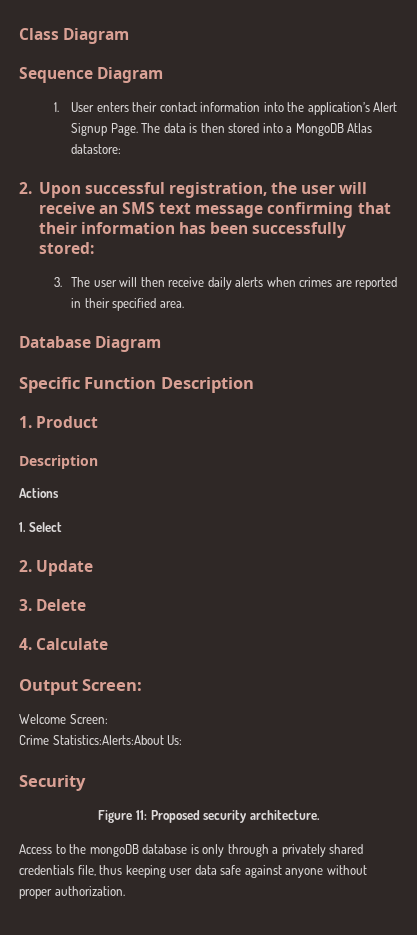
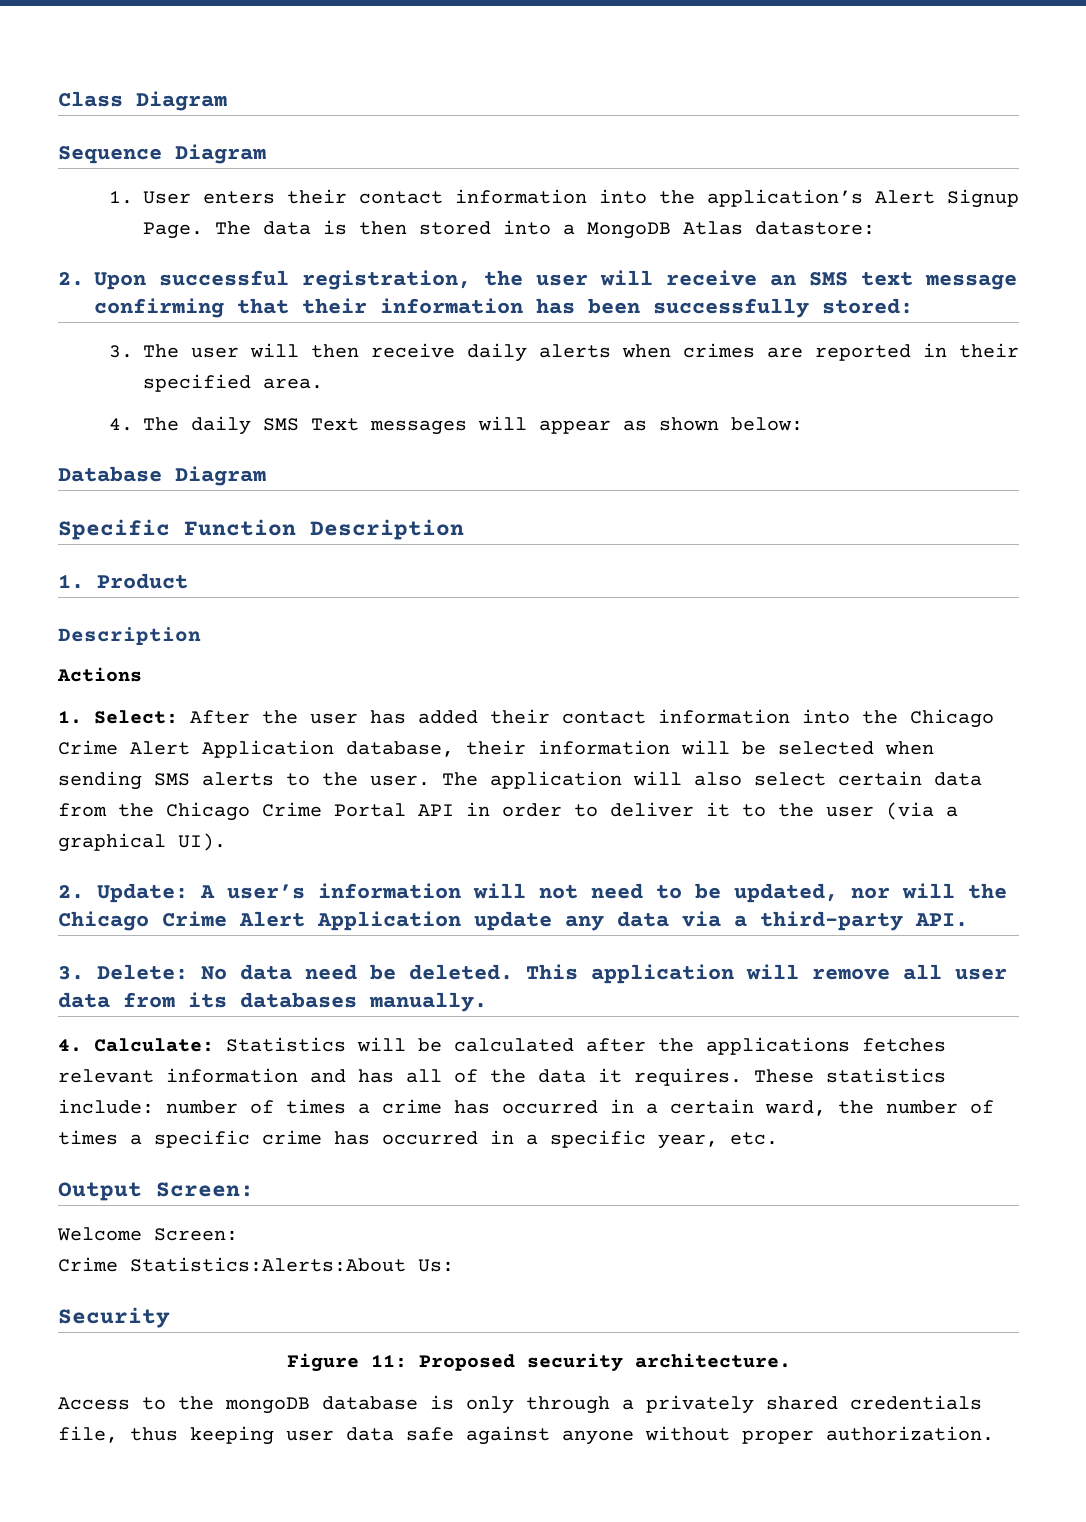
(184, 304) none -> [108,416,803,435] // 4. The daily SMS Text messages will appear as shown below:
[28,522,62,532] [19,560,94,576] [19,599,87,611] [19,638,109,650] Select // 2. Update // 3. Delete // 4. Calculate -> [94,709,994,728] [58,740,934,758] [58,771,982,790] [58,802,958,821] [58,833,226,852] [58,883,1007,903] [58,911,968,931] [58,964,1007,984] [58,992,487,1012] [58,1037,946,1055] [58,1068,946,1086] [58,1099,994,1116] [58,1130,778,1149] Select: After the user has added their contact information into the Chicago Crime Alert Application database, their information will be selected when sending SMS alerts to the user. The application will also select certain data from the Chicago Crime Portal API in order to deliver it to the user (via a graphical UI). // 2. Update: A user’s information will not need to be updated, nor will the Chicago Crime Alert Application update any data via a third-party API. // 3. Delete: No data need be deleted. This application will remove all user data from its databases manually. // 4. Calculate: Statistics will be calculated after the applications fetches relevant information and has all of the data it requires. These statistics include: number of times a crime has occurred in a certain ward, the number of times a specific crime has occurred in a specific year, etc.

